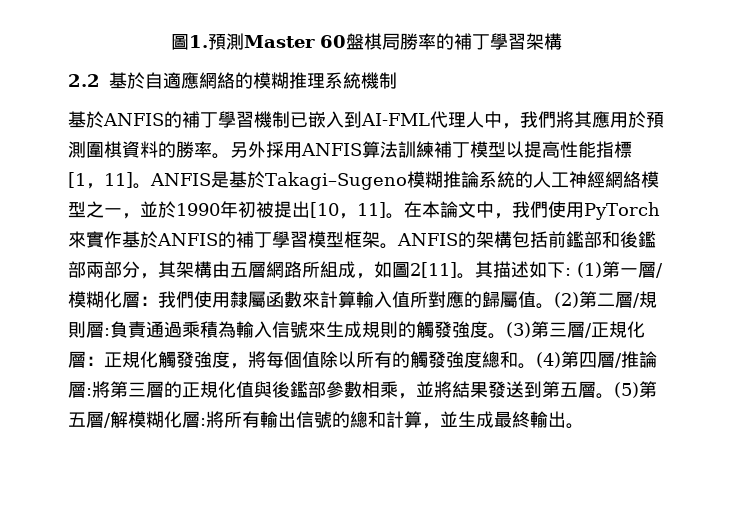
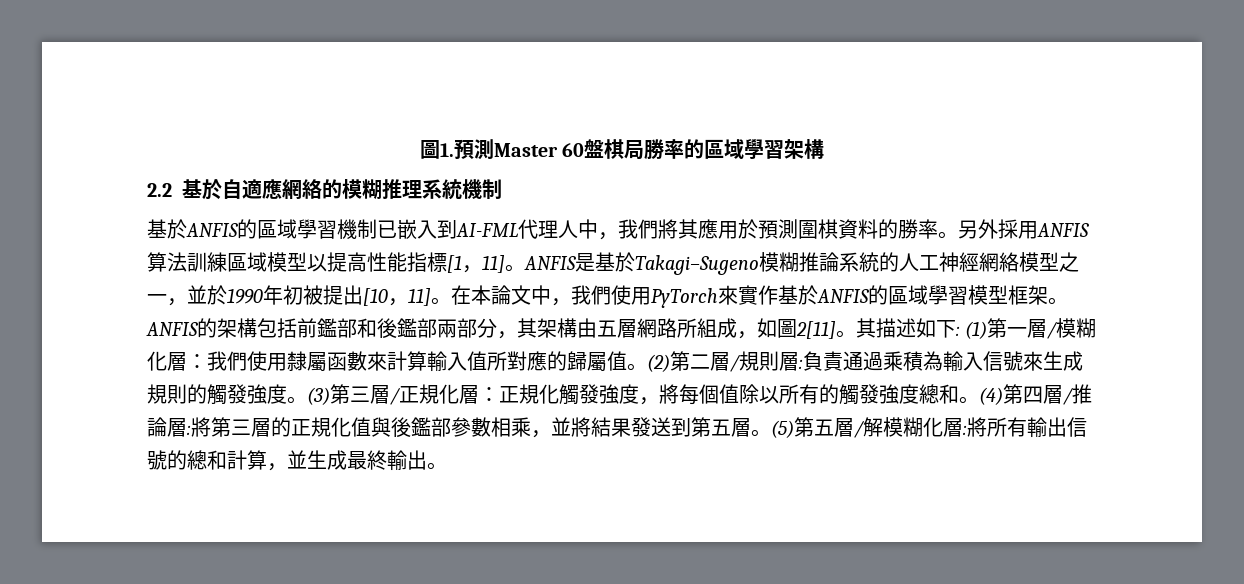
[454,33,490,50] 補丁 -> [704,139,745,159] 區域
[182,111,218,128] 補丁 -> [257,219,297,239] 區域
[434,141,470,158] 補丁 -> [227,252,267,272] 區域
[236,231,272,248] 補丁 -> [888,285,928,305] 區域

